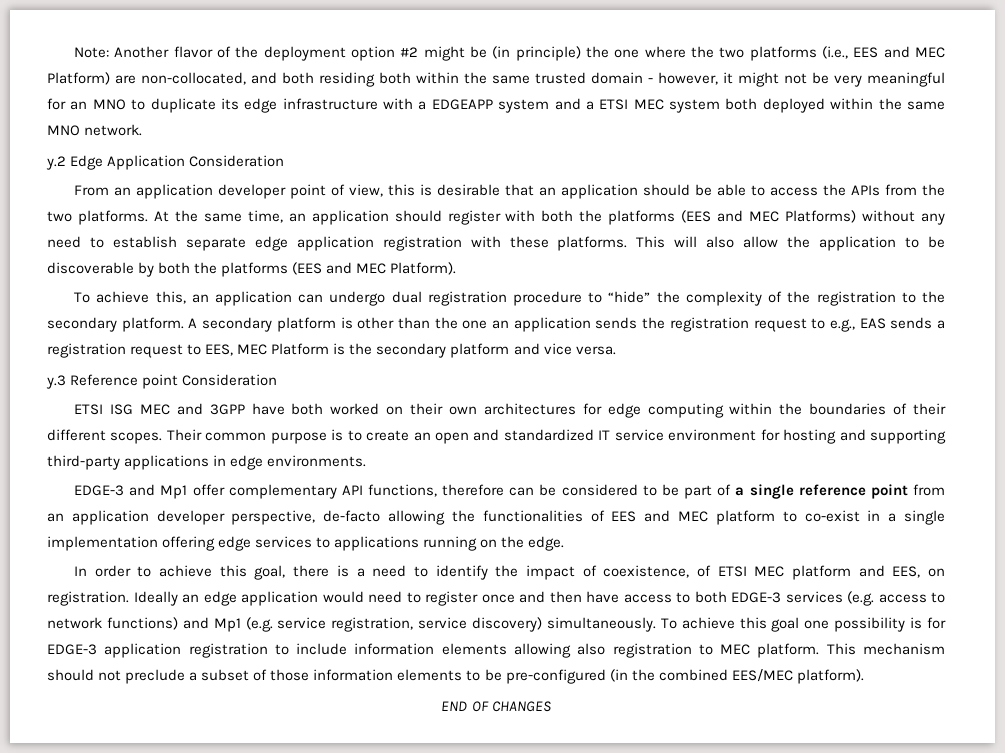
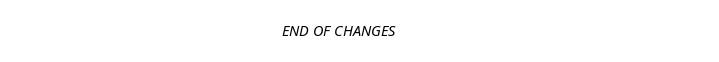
[74,46,945,61] [47,72,945,87] [47,98,946,113] [47,124,143,136] [46,155,285,170] [74,184,945,199] [47,210,945,225] [47,236,946,251] [47,262,457,277] [74,291,945,306] [47,317,946,332] [47,343,616,358] [46,374,278,389] [74,403,947,418] [47,429,947,444] [47,455,367,470] [74,484,945,499] [47,510,946,525] [47,536,565,551] [74,565,946,580] [47,591,945,606] [47,617,946,632] [47,643,946,658] [47,669,864,684] Note: Another flavor of the deployment option #2 might be (in principle) the one where the two platforms (i.e., EES and MEC Platform) are non-collocated, and both residing both within the same trusted domain - however, it might not be very meaningful for an MNO to duplicate its edge infrastructure with a EDGEAPP system and a ETSI MEC system both deployed within the same MNO network. // y.2 Edge Application Consideration // From an application developer point of view, this is desirable that an application should be able to access the APIs from the two platforms. At the same time, an application should register with both the platforms (EES and MEC Platforms) without any need to establish separate edge application registration with these platforms. This will also allow the application to be discoverable by both the platforms (EES and MEC Platform). // To achieve this, an application can undergo dual registration procedure to “hide” the complexity of the registration to the secondary platform. A secondary platform is other than the one an application sends the registration request to e.g., EAS sends a registration request to EES, MEC Platform is the secondary platform and vice versa. // y.3 Reference point Consideration // ETSI ISG MEC and 3GPP have both worked on their own architectures for edge computing within the boundaries of their different scopes. Their common purpose is to create an open and standardized IT service environment for hosting and supporting third-party applications in edge environments. // EDGE-3 and Mp1 offer complementary API functions, therefore can be considered to be part of a single reference point from an application developer perspective, de-facto allowing the functionalities of EES and MEC platform to co-exist in a single implementation offering edge services to applications running on the edge. // In order to achieve this goal, there is a need to identify the impact of coexistence, of ETSI MEC platform and EES, on registration. Ideally an edge application would need to register once and then have access to both EDGE-3 services (e.g. access to network functions) and Mp1 (e.g. service registration, service discovery) simultaneously. To achieve this goal one possibility is for EDGE-3 application registration to include information elements allowing also registration to MEC platform. This mechanism should not preclude a subset of those information elements to be pre-configured (in the combined EES/MEC platform). // -> (281, 31) none

